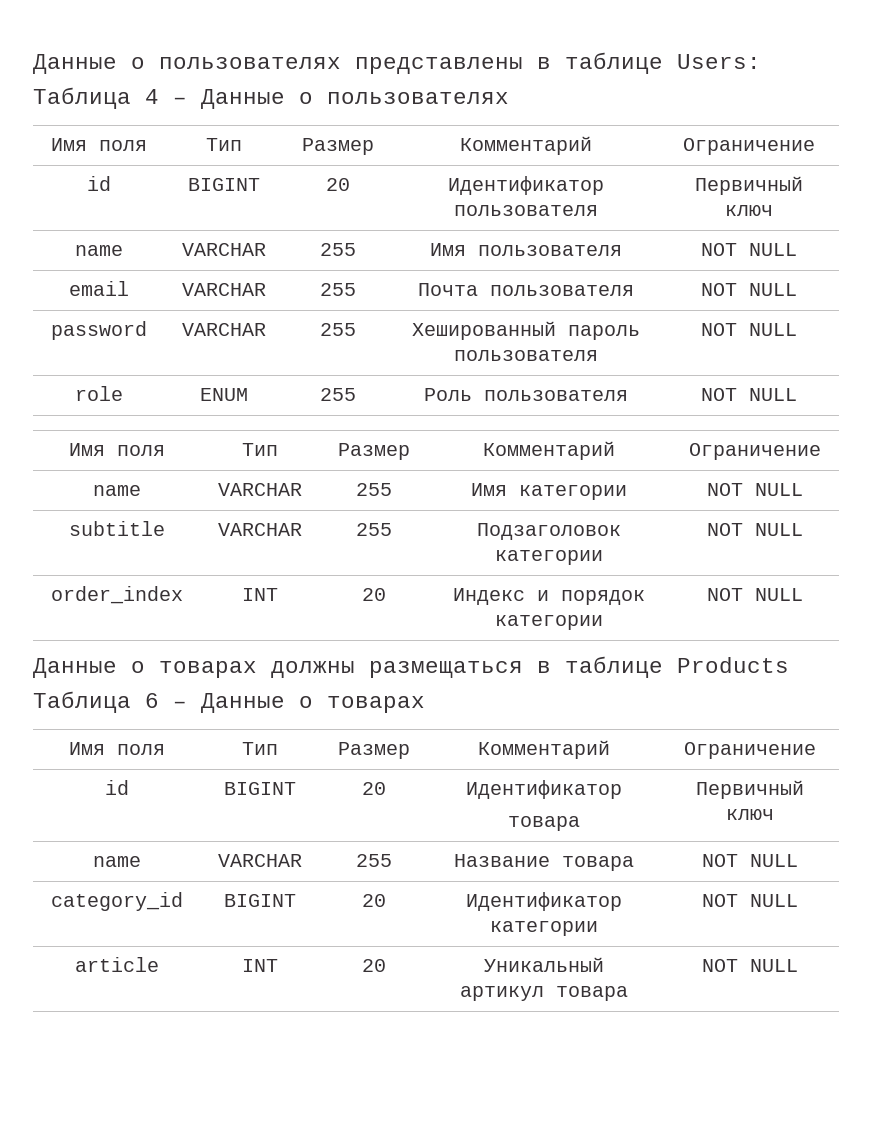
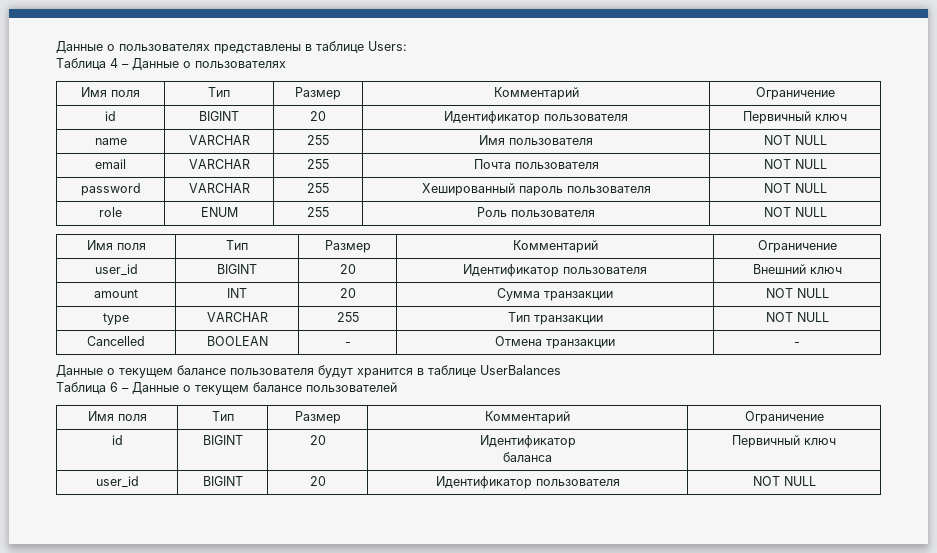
[93,485,141,496] [218,483,302,496] [355,483,392,496] [471,483,627,500] [706,483,803,496] [69,521,165,536] [218,523,302,536] [355,523,392,536] [477,523,621,540] [495,550,603,565] [706,523,803,536] [51,586,183,604] [242,588,278,601] [361,588,386,601] [453,588,645,605] [495,615,603,630] [706,588,803,601] [33,656,789,678] name | VARCHAR | 255 | Имя категории | NOT NULL // subtitle | VARCHAR | 255 | Подзаголовок категории | NOT NULL // order_index | INT | 20 | Индекс и порядок категории | NOT NULL // Данные о товарах должны размещаться в таблице Products -> [94,264,138,276] [217,264,257,274] [339,264,356,274] [463,264,647,277] [752,264,842,274] [94,289,138,298] [227,288,247,298] [339,288,356,298] [497,288,613,301] [765,288,829,298] [103,313,129,325] [206,312,268,322] [336,312,359,322] [507,312,603,325] [765,312,829,322] [87,336,145,346] [206,336,268,346] [344,342,351,346] [495,336,615,349] [794,342,800,346] [56,365,561,378] user_id | BIGINT | 20 | Идентификатор пользователя | Внешний ключ // amount | INT | 20 | Сумма транзакции | NOT NULL // type | VARCHAR | 255 | Тип транзакции | NOT NULL // Cancelled | BOOLEAN | - | Отмена транзакции | - // Данные о текущем балансе пользователя будут хранится в таблице UserBalances
[327,696,425,713] товарах -> [195,382,397,395] текущем балансе пользователей
[508,816,580,831] [695,780,804,799] [725,809,774,820] [93,856,141,867] [218,854,302,867] [355,854,392,867] [454,854,634,871] [701,854,798,867] [51,892,183,911] [224,894,296,907] [361,894,386,907] [466,892,622,911] [490,921,598,936] [701,894,798,907] [75,957,159,972] [242,959,278,972] [361,959,386,972] [484,957,604,972] [460,986,628,1001] [701,959,798,972] товара | Первичный ключ // name | VARCHAR | 255 | Название товара | NOT NULL // category_id | BIGINT | 20 | Идентификатор категории | NOT NULL // article | INT | 20 | Уникальный артикул товара | NOT NULL -> [503,452,552,462] [732,435,836,448] [95,476,139,488] [202,476,243,486] [309,476,326,486] [435,476,620,489] [752,476,816,486] баланса | Первичный ключ // user_id | BIGINT | 20 | Идентификатор пользователя | NOT NULL

